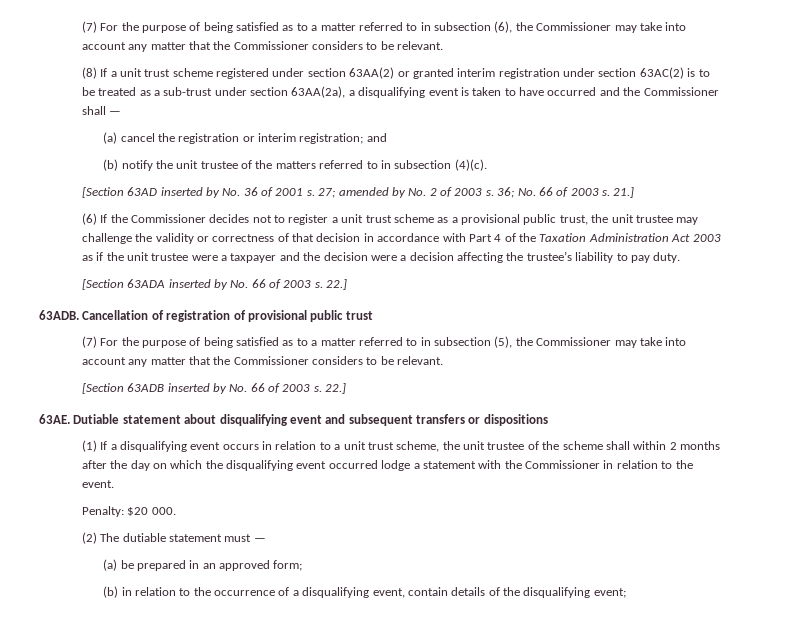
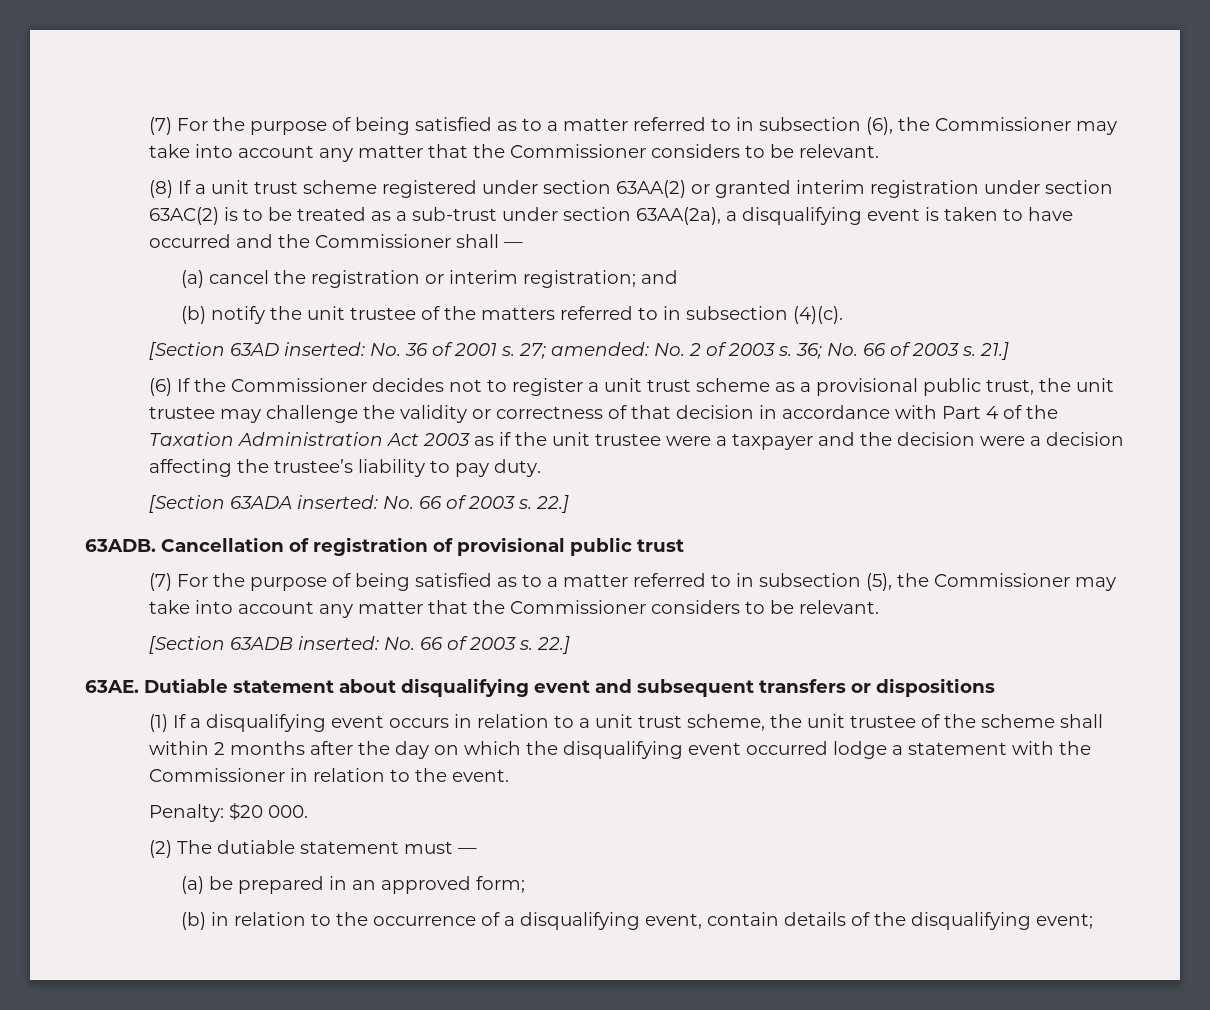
[160,187,220,198] inserted by -> [284,342,366,356] inserted:
[338,187,406,198] amended by -> [551,342,650,356] amended:
[168,279,228,290] inserted by -> [297,495,379,509] inserted:
[167,383,227,394] inserted by -> [298,636,380,650] inserted:

